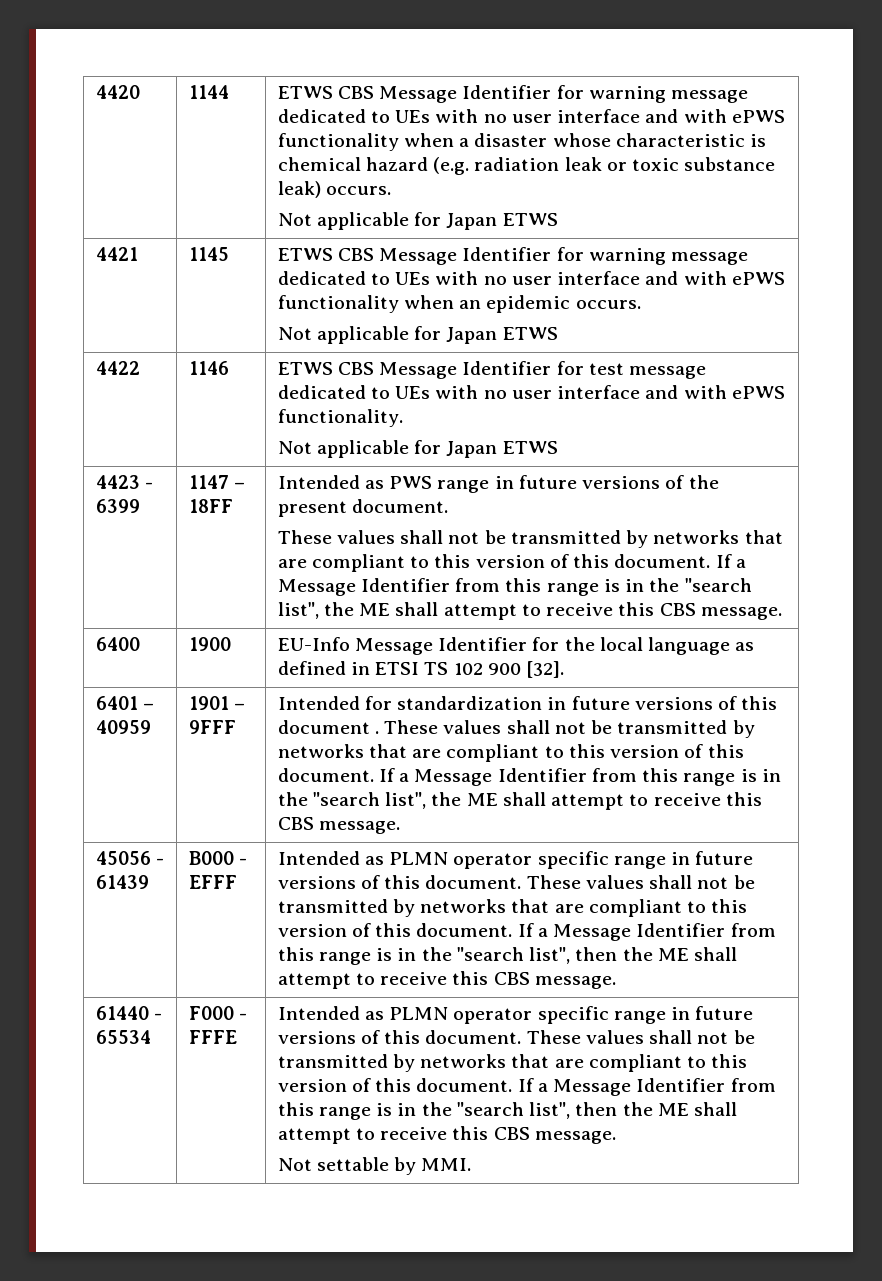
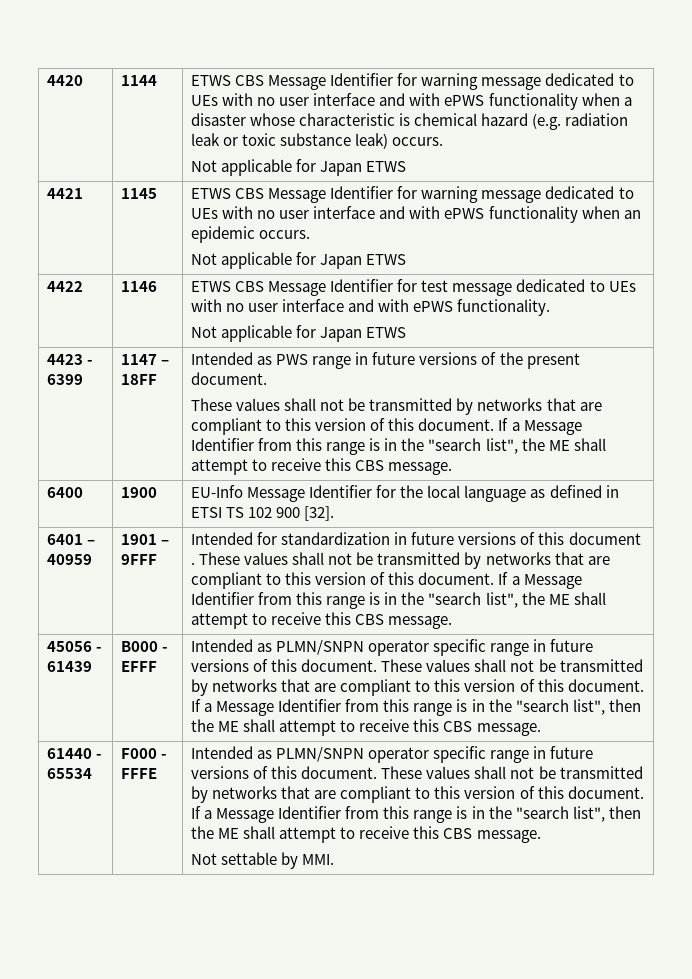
[389,852,449,865] PLMN -> [276,640,365,655] PLMN/SNPN
[389,1007,449,1020] PLMN -> [276,747,365,762] PLMN/SNPN

